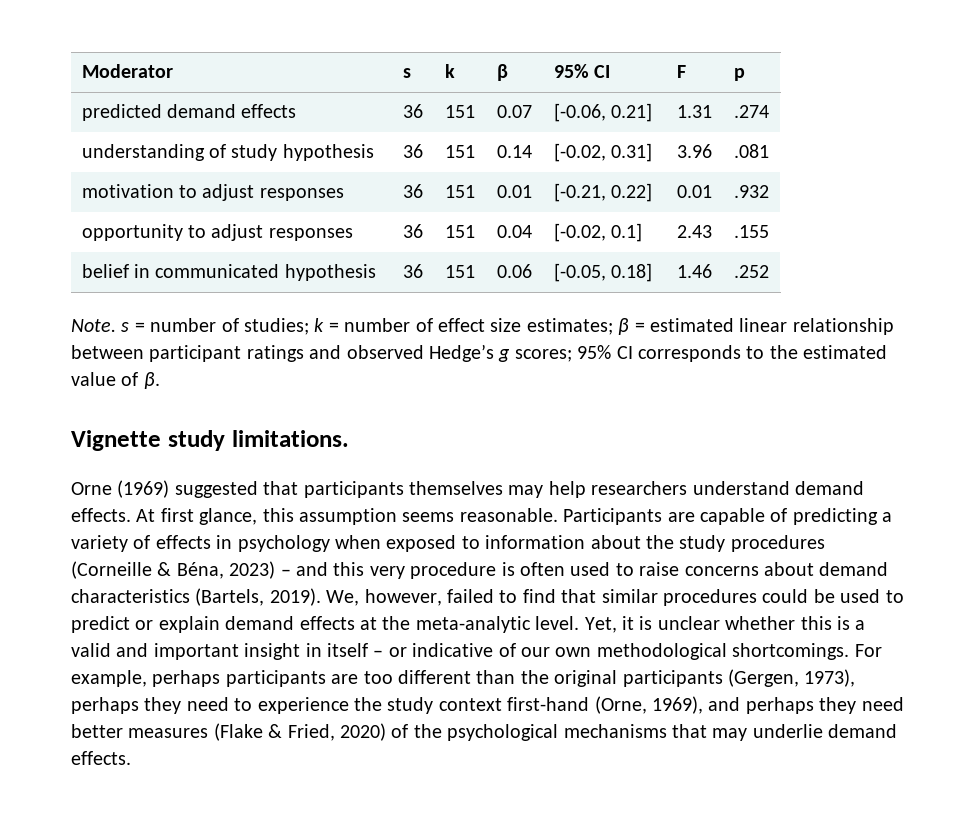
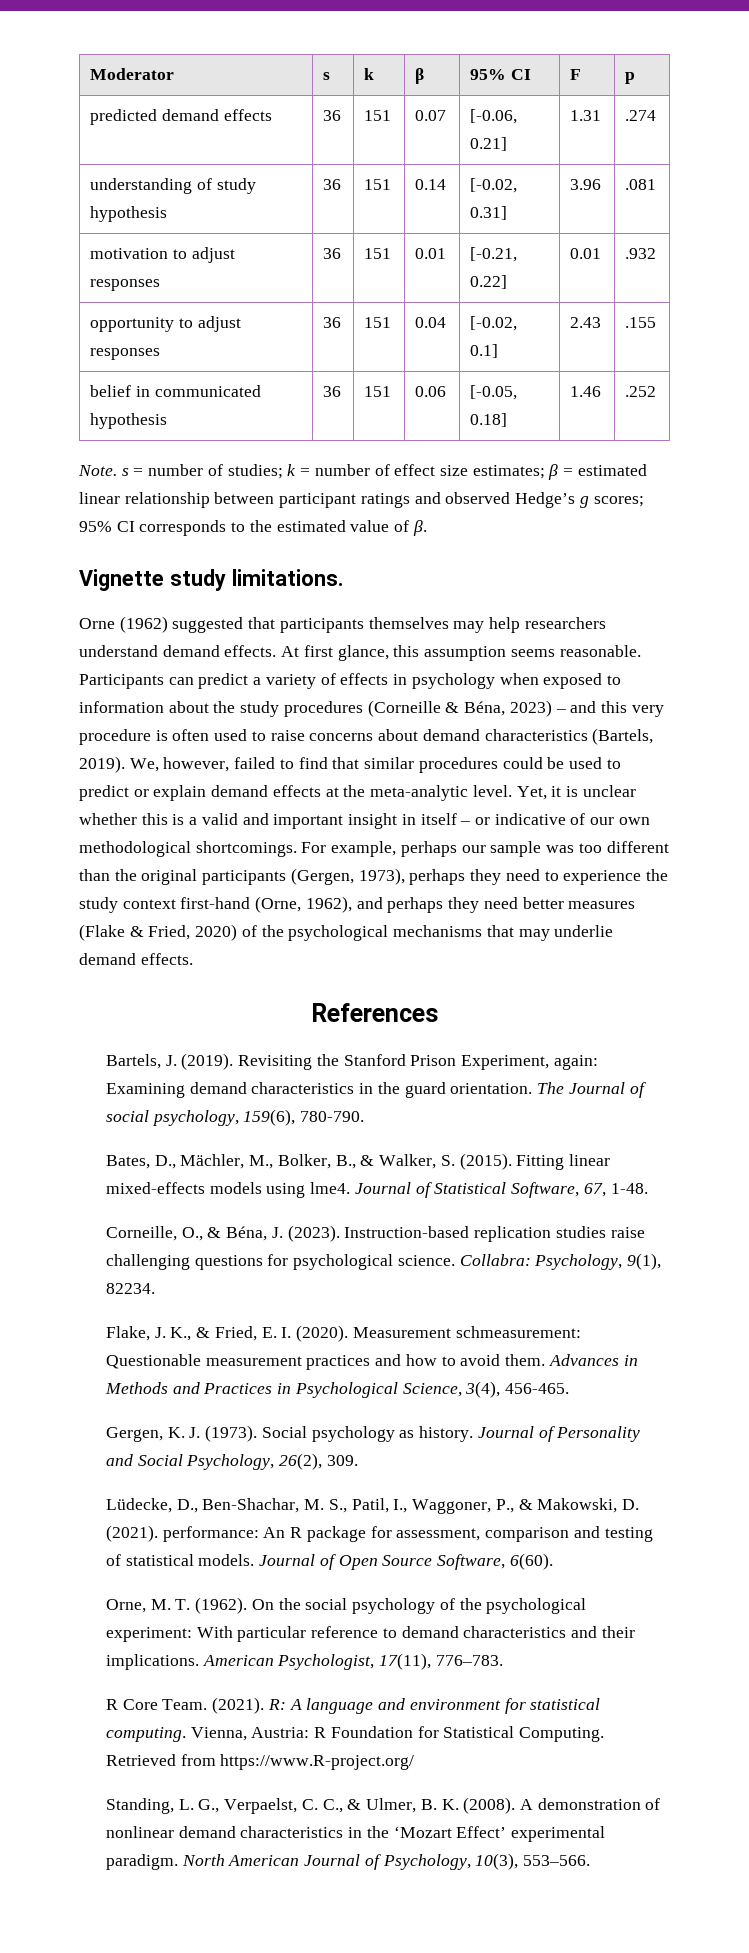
[117,480,170,498] (1969) -> [119,616,168,633] (1962)
[667,508,878,525] are capable of predicting -> [168,673,249,689] can predict
[225,670,359,687] participants are -> [461,841,575,857] our sample was
[651,696,703,714] 1969), -> [305,896,352,913] 1962),
(131, 758) none -> [311,1003,438,1022] [106,1053,598,1070] [106,1082,646,1098] [106,1109,365,1126] [106,1153,610,1170] [106,1182,648,1198] [106,1225,645,1242] [106,1253,662,1270] [106,1283,156,1294] [106,1325,581,1342] [106,1354,638,1370] [105,1381,570,1398] [106,1425,641,1442] [106,1453,358,1470] [106,1498,639,1514] [106,1525,653,1542] [106,1553,553,1570] [106,1597,587,1614] [106,1626,635,1642] [106,1653,503,1670] [106,1697,601,1714] [106,1726,605,1742] [106,1754,415,1770] [106,1797,661,1814] [106,1826,606,1842] [106,1853,591,1870] // References // Bartels, J. (2019). Revisiting the Stanford Prison Experiment, again: Examining demand characteristics in the guard orientation. The Journal of social psychology, 159(6), 780-790. // Bates, D., Mächler, M., Bolker, B., & Walker, S. (2015). Fitting linear mixed-effects models using lme4. Journal of Statistical Software, 67, 1-48. // Corneille, O., & Béna, J. (2023). Instruction-based replication studies raise challenging questions for psychological science. Collabra: Psychology, 9(1), 82234. // Flake, J. K., & Fried, E. I. (2020). Measurement schmeasurement: Questionable measurement practices and how to avoid them. Advances in Methods and Practices in Psychological Science, 3(4), 456-465. // Gergen, K. J. (1973). Social psychology as history. Journal of Personality and Social Psychology, 26(2), 309. // Lüdecke, D., Ben-Shachar, M. S., Patil, I., Waggoner, P., & Makowski, D. (2021). performance: An R package for assessment, comparison and testing of statistical models. Journal of Open Source Software, 6(60). // Orne, M. T. (1962). On the social psychology of the psychological experiment: With particular reference to demand characteristics and their implications. American Psychologist, 17(11), 776–783. // R Core Team. (2021). R: A language and environment for statistical computing. Vienna, Austria: R Foundation for Statistical Computing. Retrieved from https://www.R-project.org/ // Standing, L. G., Verpaelst, C. C., & Ulmer, B. K. (2008). A demonstration of nonlinear demand characteristics in the ‘Mozart Effect’ experimental paradigm. North American Journal of Psychology, 10(3), 553–566.

